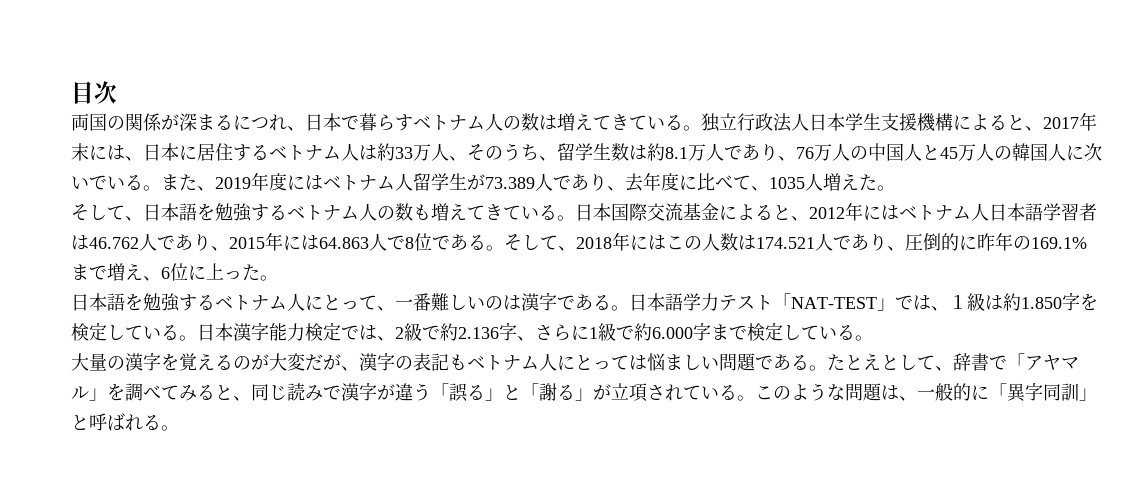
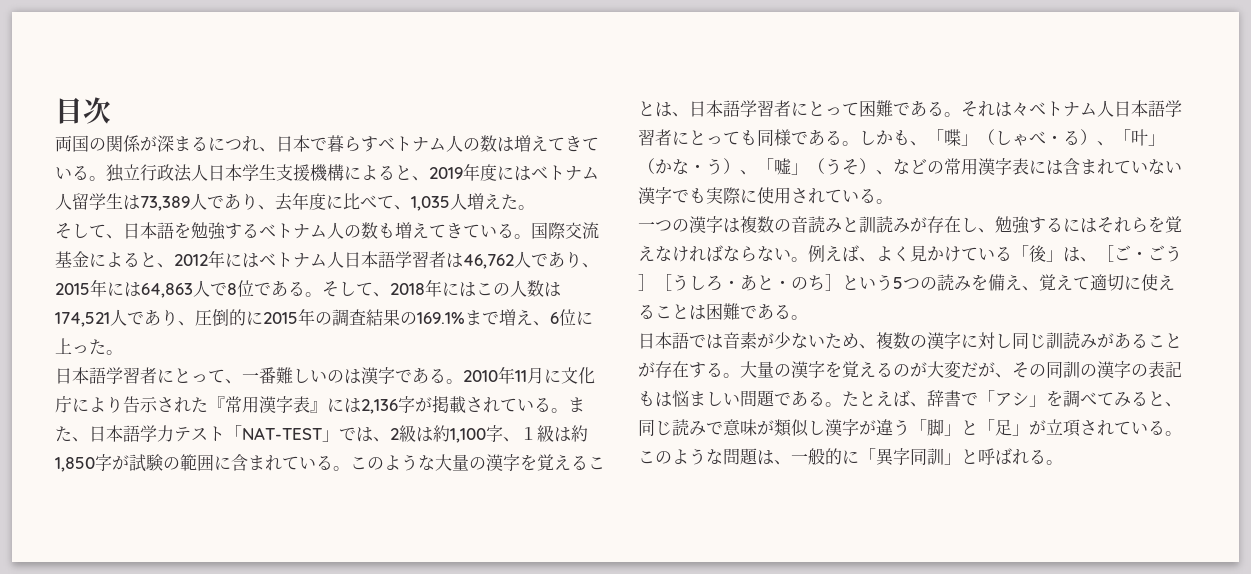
[1043,112,1097,131] [71,143,1102,161] [71,174,215,191] 2017年末には、日本に居住するベトナム人は約33万人、そのうち、留学生数は約8.1万人であり、76万人の中国人と45万人の韓国人に次いでいる。また、 -> (429, 178) none
[467,174,535,190] が73.389 -> [123,195,190,211] は73,389
[769,177,805,189] 1035 -> [411,196,450,211] 1,035
[575,203,611,221] 日本 -> (531, 236) none
[89,237,139,249] 46.762 -> [463,254,514,269] 46,762
[319,237,369,249] 64.863 -> [141,283,193,298] 64,863
[756,237,815,249] 174.521 -> [55,312,110,327] 174,521
[977,232,1013,251] 昨年 -> [263,308,400,326] 2015年の調査結果
[125,293,305,312] を勉強するベトナム人 -> [106,367,157,384] 学習者
(629, 308) none -> [463,366,595,384] [55,395,585,414] [55,426,89,442] 2010年11月に文化庁により告示された『常用漢字表』には2,136字が掲載されている。また、
[949,292,1098,311] [71,322,873,341] １級は約1.850字を検定している。日本漢字能力検定では、2級で約2.136字、さらに1級で約6.000字まで検定している。 // -> [390,425,588,443] [55,454,605,472] [638,100,1182,117] [638,129,1165,146] [638,158,1182,175] [638,187,893,204] [638,216,1182,234] [638,245,1182,262] [638,274,1175,291] [638,303,808,320] [638,332,1182,349] [638,361,740,378] 2級は約1,100字、１級は約1,850字が試験の範囲に含まれている。このような大量の漢字を覚えることは、日本語学習者にとって困難である。それは々ベトナム人日本語学習者にとっても同様である。しかも、「喋」（しゃべ・る）、「叶」（かな・う）、「嘘」（うそ）、などの常用漢字表には含まれていない漢字でも実際に使用されている。 // 一つの漢字は複数の音読みと訓読みが存在し、勉強するにはそれらを覚えなければならない。例えば、よく見かけている「後」は、［ご・ごう］［うしろ・あと・のち］という5つの読みを備え、覚えて適切に使えることは困難である。 // 日本語では音素が少ないため、複数の漢字に対し同じ訓読みがあることが存在する。
(359, 368) none -> [1012,361,1097,378] その同訓の
[467,353,629,371] ベトナム人にとって -> (655, 398) none
[881,354,935,370] として -> [893,390,910,407] ば
[1043,355,1079,370] [71,386,89,399] ヤマル -> [1012,392,1029,406] シ
[341,382,575,402] 漢字が違う「誤る」と「謝る -> [723,419,1012,437] 意味が類似し漢字が違う「脚」と「足

